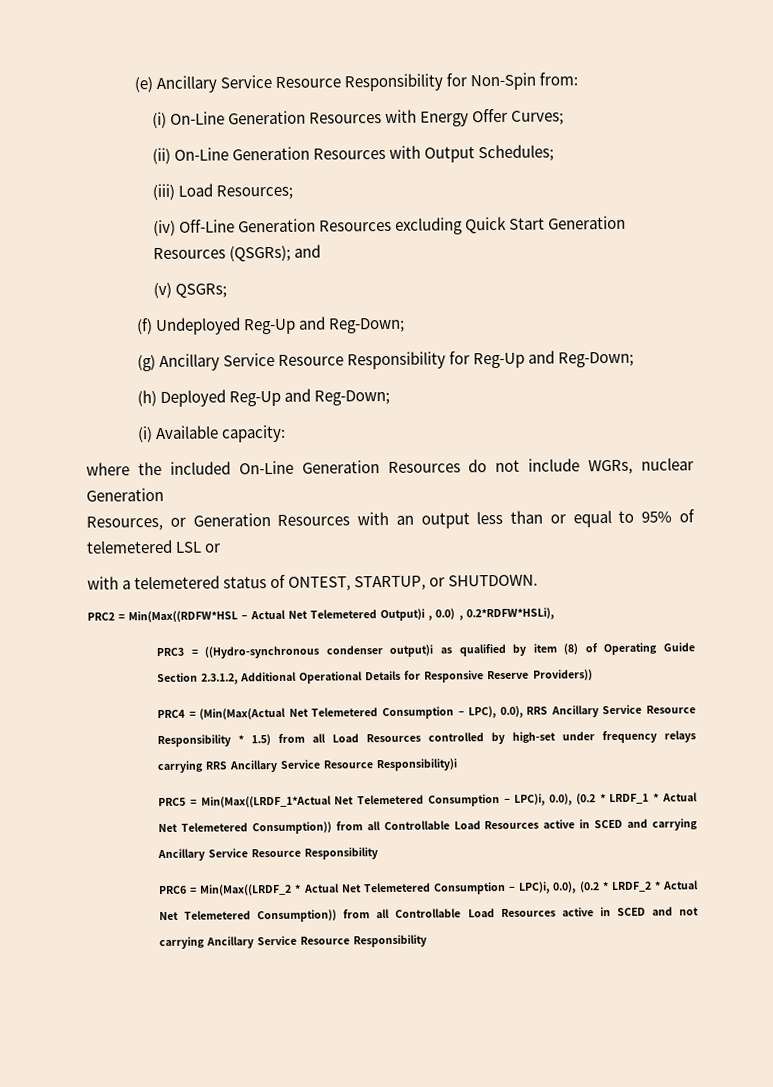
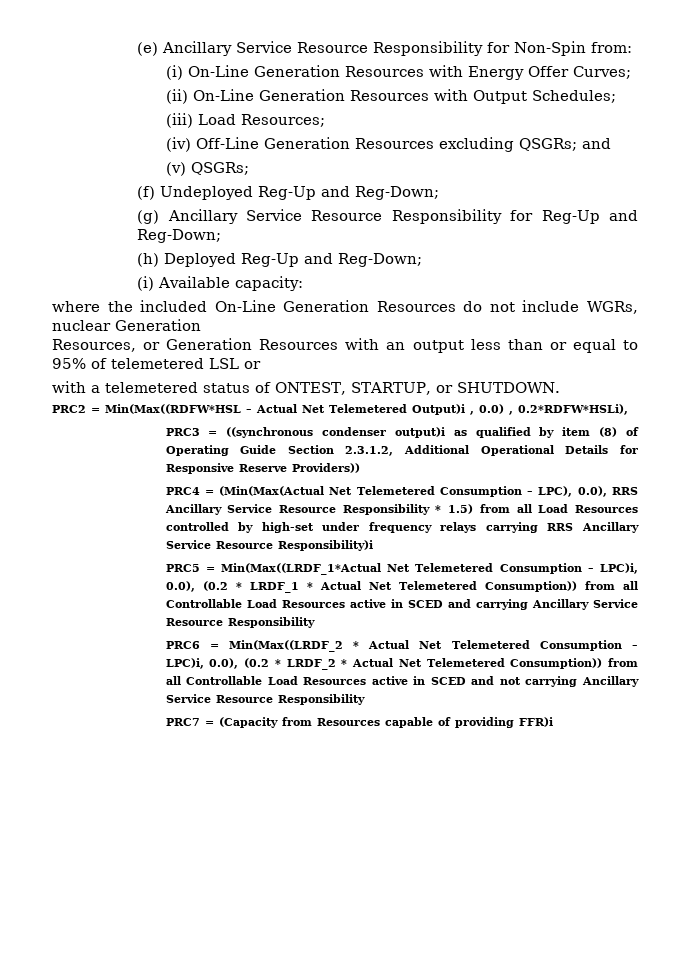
[465,215,627,234] [153,244,292,262] Quick Start Generation Resources (QSGRs); -> [518,138,577,151] QSGRs;
[204,645,321,659] ((Hydro-synchronous -> [226,427,314,438] ((synchronous
(428, 941) none -> [165,717,553,728] // PRC7 = (Capacity from Resources capable of providing FFR)i

